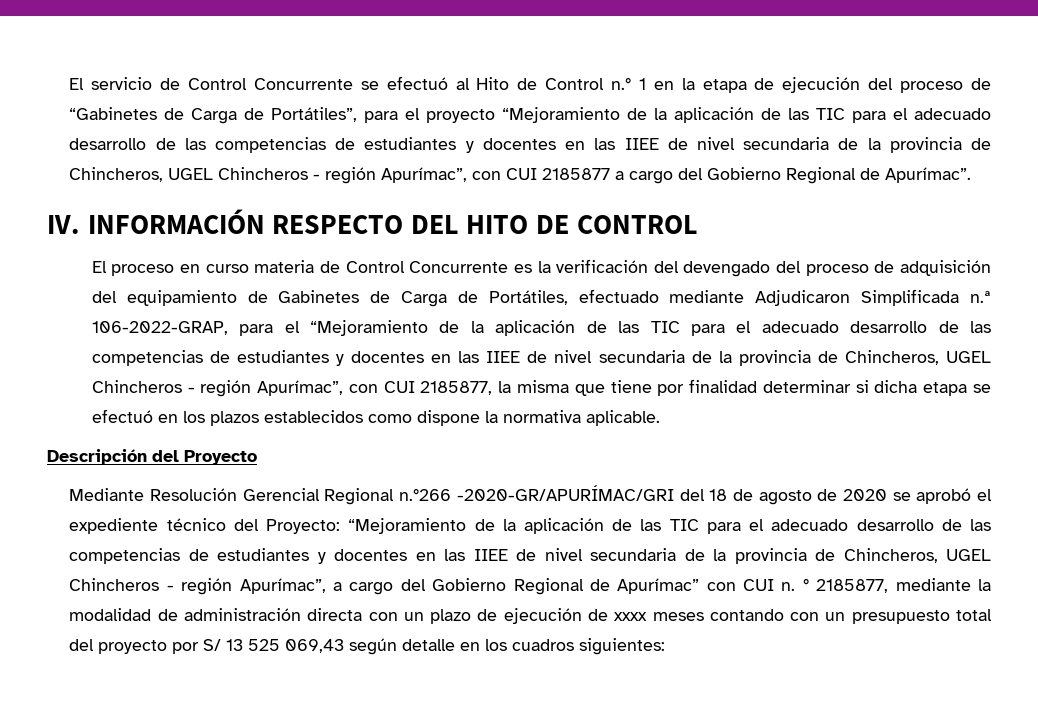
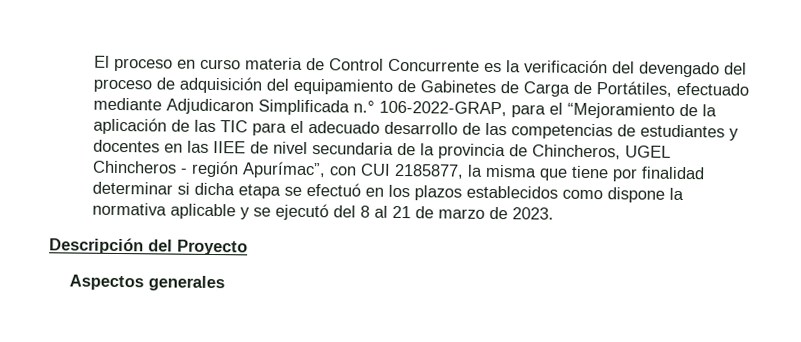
[69,76,991,93] [69,107,991,124] [69,137,991,153] [69,167,972,184] [47,209,698,234] [91,261,107,273] El servicio de Control Concurrente se efectuó al Hito de Control n.° 1 en la etapa de ejecución del proceso de “Gabinetes de Carga de Portátiles”, para el proyecto “Mejoramiento de la aplicación de las TIC para el adecuado desarrollo de las competencias de estudiantes y docentes en las IIEE de nivel secundaria de la provincia de Chincheros, UGEL Chincheros - región Apurímac”, con CUI 2185877 a cargo del Gobierno Regional de Apurímac”. // IV. INFORMACIÓN RESPECTO DEL HITO DE CONTROL // El -> [93,55,110,68] El
[969,291,991,303] n.ª -> [352,100,375,113] n.°
[585,410,660,426] [47,449,257,465] [69,485,992,505] [69,518,991,534] [69,548,991,564] [69,578,992,595] [69,608,992,624] [69,638,666,655] aplicable. // Descripción del Proyecto // Mediante Resolución Gerencial Regional n.°266 -2020-GR/APURÍMAC/GRI del 18 de agosto de 2020 se aprobó el expediente técnico del Proyecto: “Mejoramiento de la aplicación de las TIC para el adecuado desarrollo de las competencias de estudiantes y docentes en las IIEE de nivel secundaria de la provincia de Chincheros, UGEL Chincheros - región Apurímac”, a cargo del Gobierno Regional de Apurímac” con CUI n. ° 2185877, mediante la modalidad de administración directa con un plazo de ejecución de xxxx meses contando con un presupuesto total del proyecto por S/ 13 525 069,43 según detalle en los cuadros siguientes: -> [169,203,554,221] [49,237,248,256] [69,274,226,292] aplicable y se ejecutó del 8 al 21 de marzo de 2023. // Descripción del Proyecto // Aspectos generales

